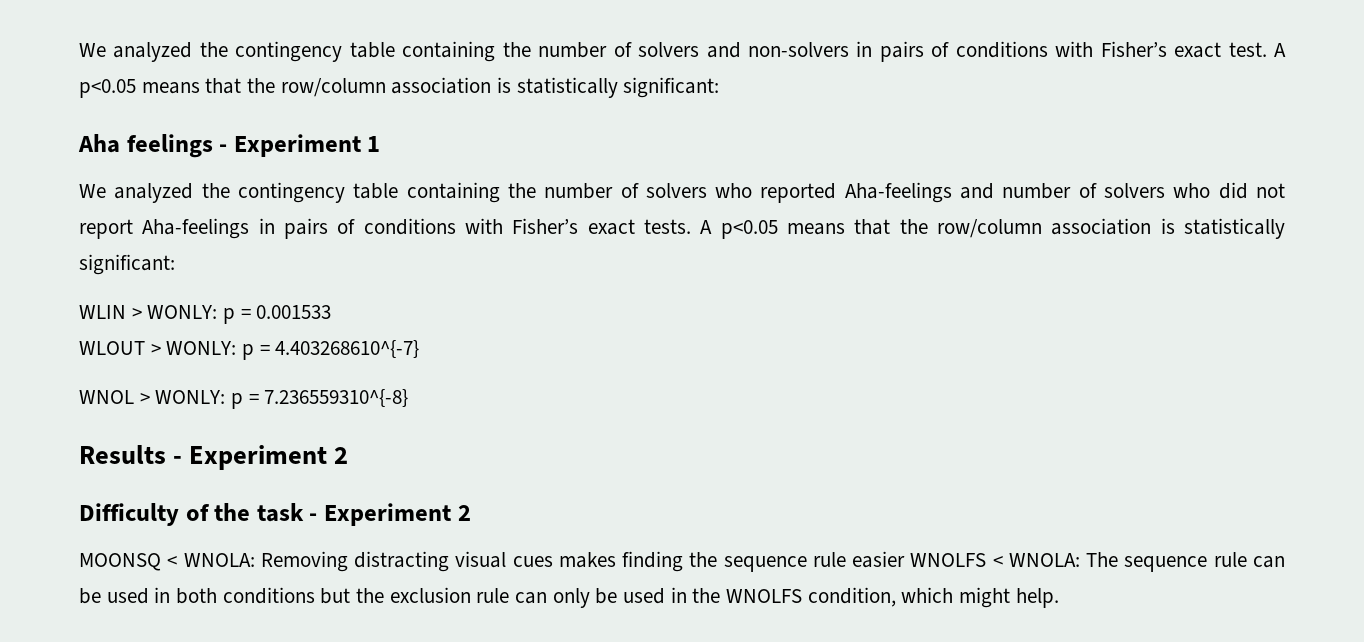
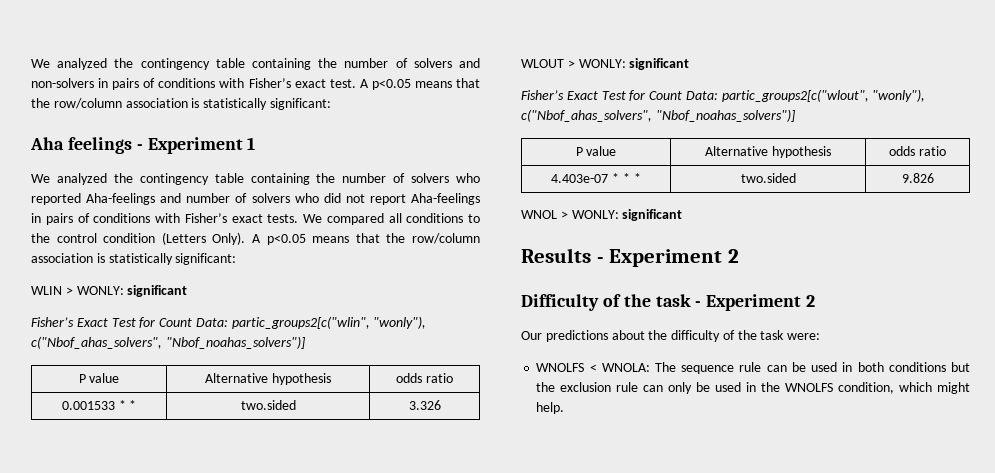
(691, 226) none -> [303,213,480,225] [31,232,246,245] We compared all conditions to the control condition (Letters Only).
[223,305,332,324] [79,340,420,360] p = 0.001533 // WLOUT > WONLY: p = 4.403268610^{-7} -> [127,285,188,297] [31,316,427,329] [31,336,305,349] [78,373,120,383] [205,373,331,385] [396,373,453,383] [61,400,137,410] [240,400,296,410] [408,400,441,410] [521,58,690,70] [521,89,926,102] [521,109,795,122] [575,146,617,156] [705,146,831,158] [889,146,946,156] [551,173,641,183] [740,173,796,183] [901,173,934,183] significant // Fisher’s Exact Test for Count Data: partic_groups2[c("wlin", "wonly"), c("Nbof_ahas_solvers", "Nbof_noahas_solvers")] // P value | Alternative hypothesis | odds ratio // 0.001533 * * | two.sided | 3.326 // WLOUT > WONLY: significant // Fisher’s Exact Test for Count Data: partic_groups2[c("wlout", "wonly"), c("Nbof_ahas_solvers", "Nbof_noahas_solvers")] // P value | Alternative hypothesis | odds ratio // 4.403e-07 * * * | two.sided | 9.826
[231,389,409,409] p = 7.236559310^{-8} -> [622,209,683,221] significant
[79,551,906,572] MOONSQ < WNOLA: Removing distracting visual cues makes finding the sequence rule easier -> [521,330,821,342] Our predictions about the difficulty of the task were: //

